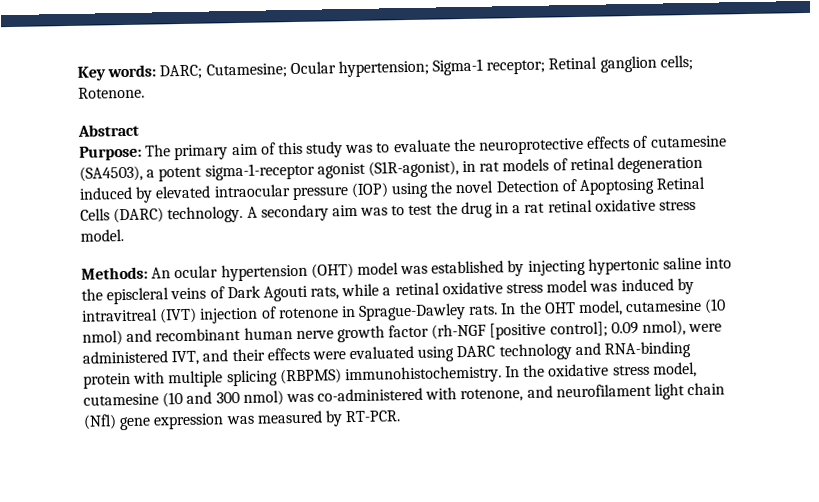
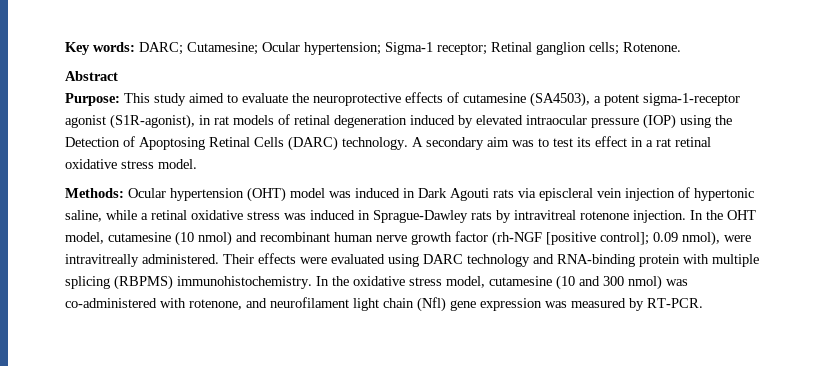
[145,141,374,161] The primary aim of this study was -> [124,93,224,106] This study aimed
[455,180,494,194] novel -> (732, 120) none
[435,201,493,219] the drug -> [577,136,627,147] its effect
[151,265,219,279] An ocular -> [128,188,166,198] Ocular
[431,256,733,277] [81,285,340,305] established by injecting hypertonic saline into the episcleral veins of Dark Agouti rats, -> [355,187,754,201] [65,210,102,222] induced in Dark Agouti rats via episcleral vein injection of hypertonic saline,
[546,277,694,295] [81,303,499,324] model was induced by intravitreal (IVT) injection of rotenone in Sprague-Dawley rats. -> [284,210,686,223] was induced in Sprague-Dawley rats by intravitreal rotenone injection.
[82,348,265,366] administered IVT, and their -> [65,254,254,267] intravitreally administered. Their

